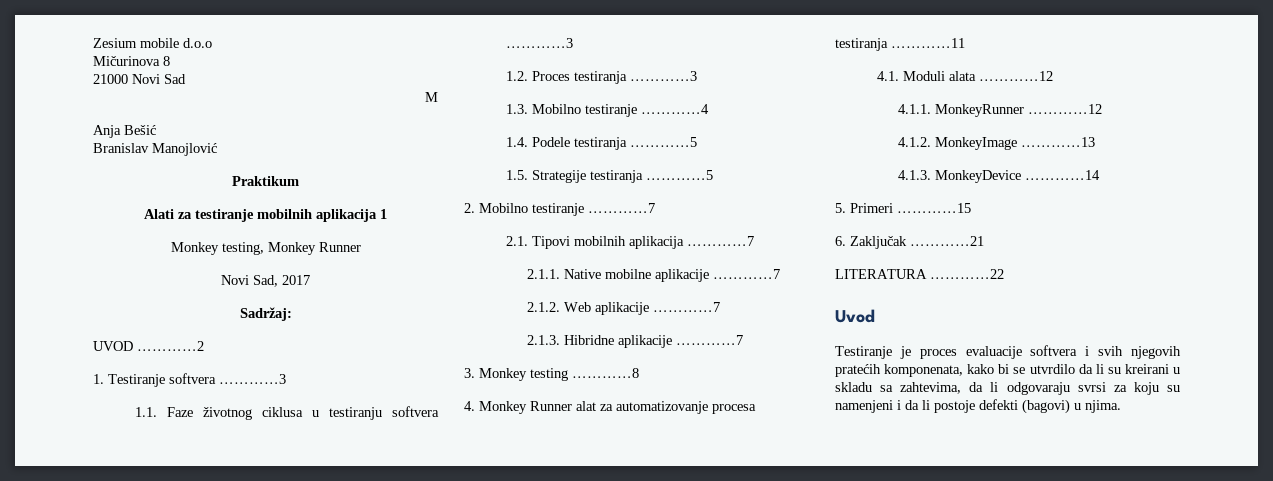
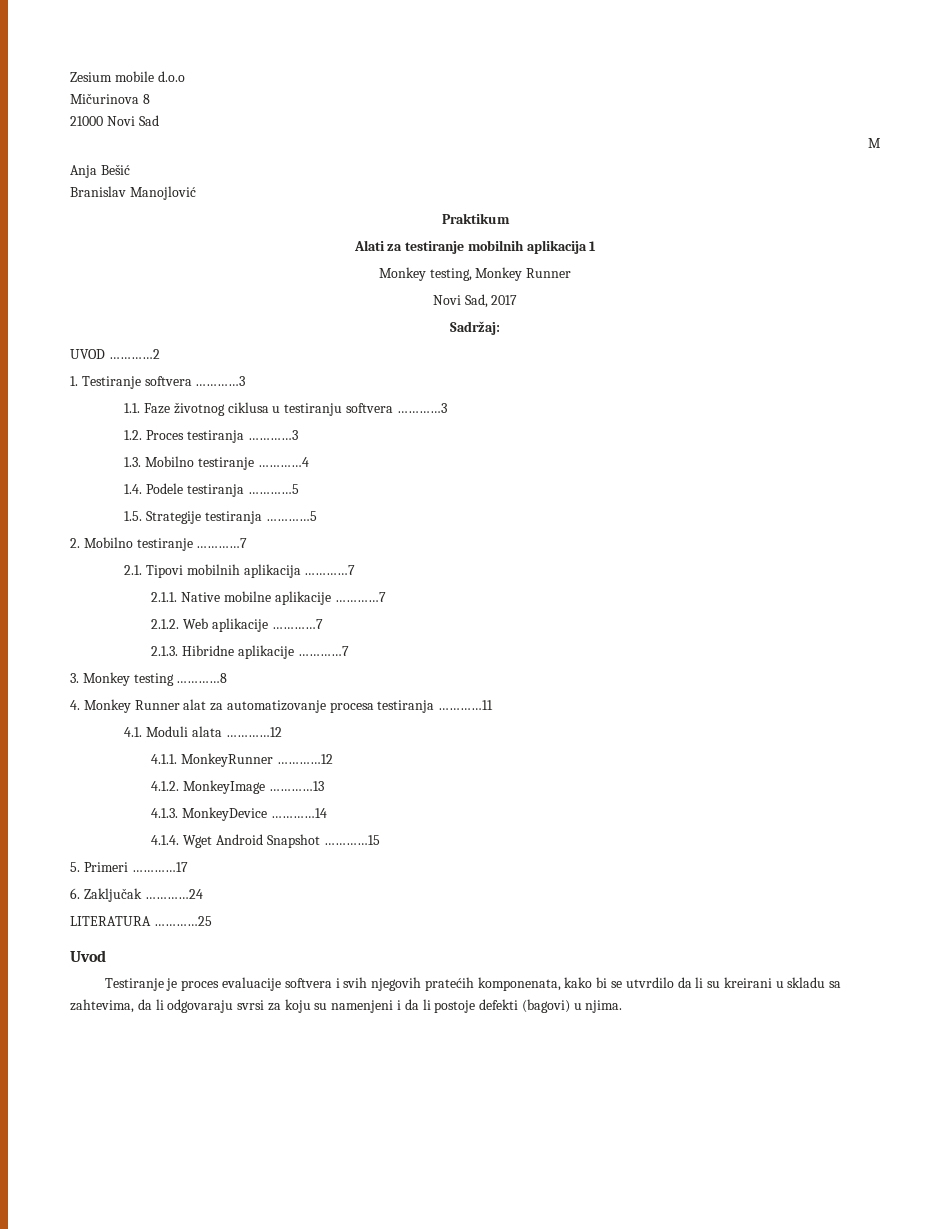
(1101, 175) none -> [151,834,380,848] // 4.1.4. Wget Android Snapshot …………15
[897,203,971,213] …………15 -> [131,862,188,872] …………17
[910,236,984,246] …………21 -> [144,889,203,899] …………24
[930,269,1004,279] …………22 -> [153,916,212,926] …………25

